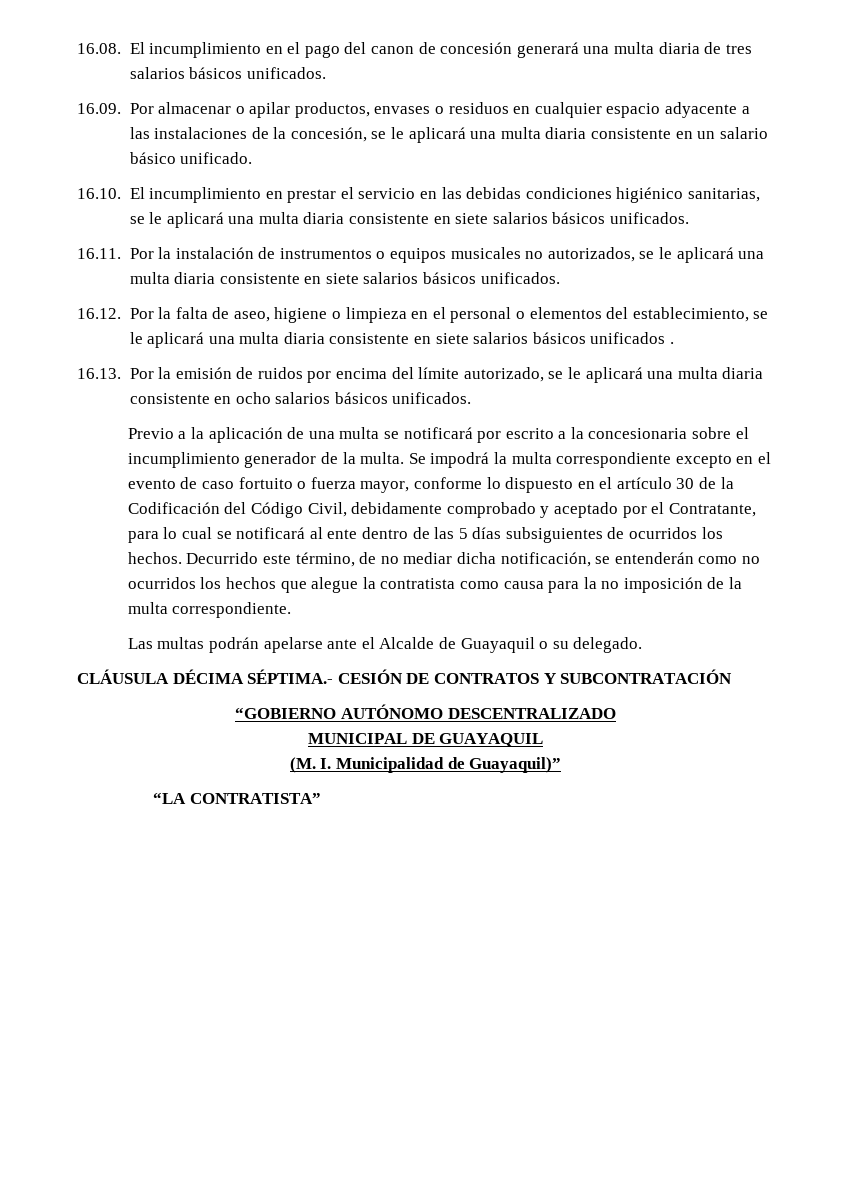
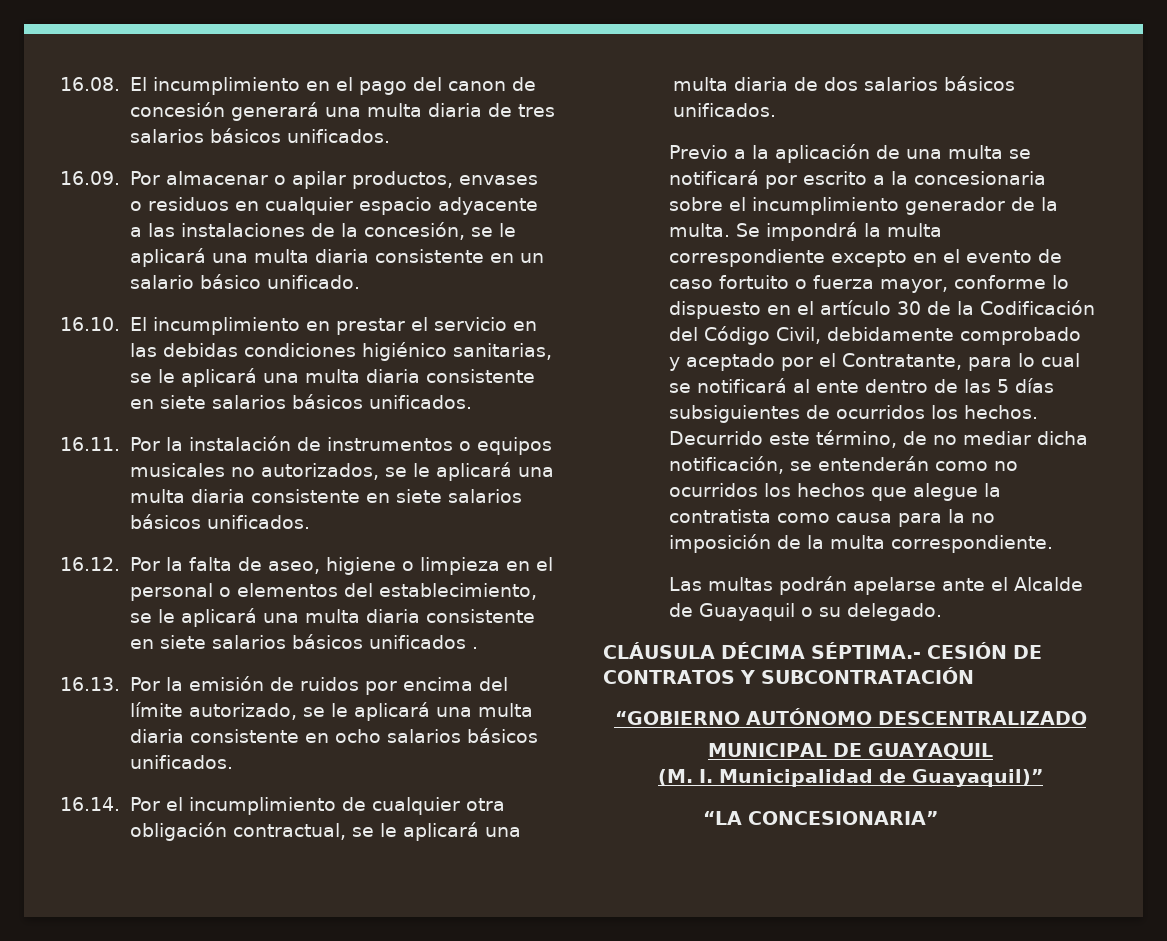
(472, 398) none -> [60,797,506,815] [129,822,521,841] [672,76,1015,91] [672,103,776,117] // 16.14. Por el incumplimiento de cualquier otra obligación contractual, se le aplicará una multa diaria de dos salarios básicos unificados.
[430,452,490,468] impodrá -> [766,222,859,241] impondrá
[189,793,321,804] CONTRATISTA” -> [747,811,938,825] CONCESIONARIA”

